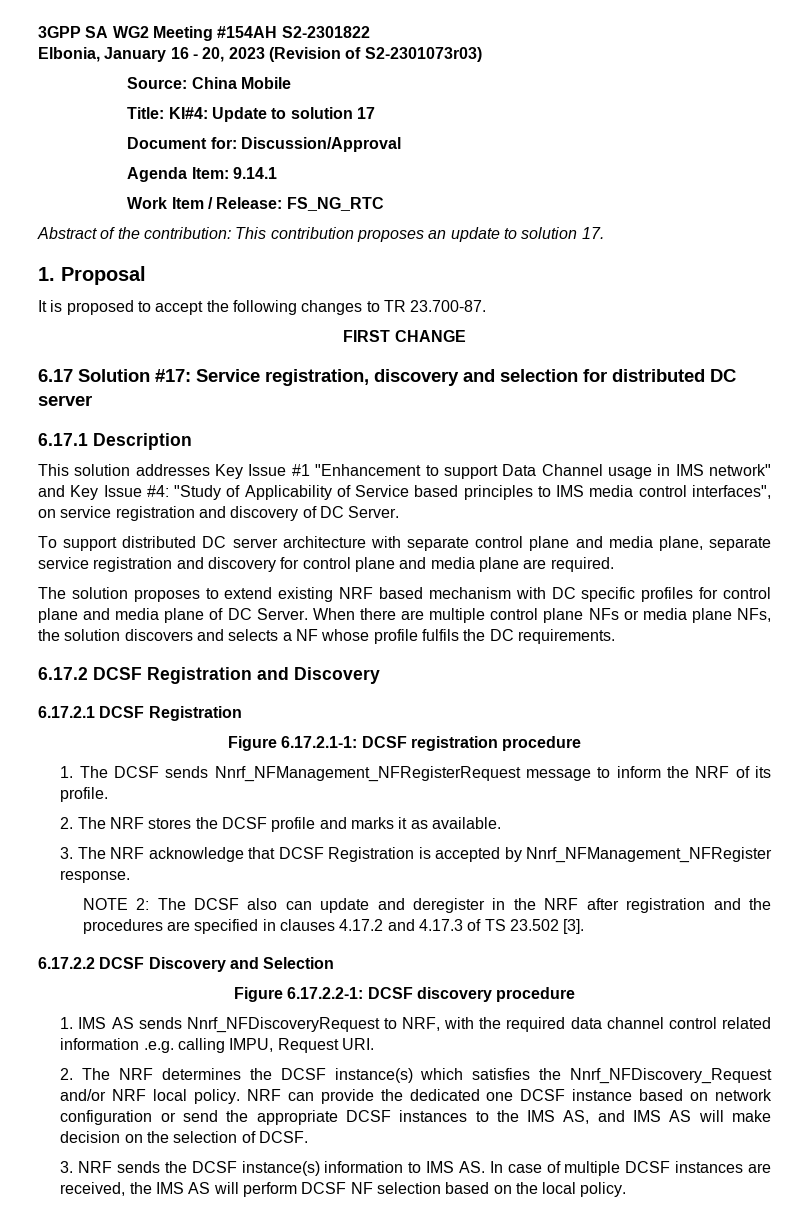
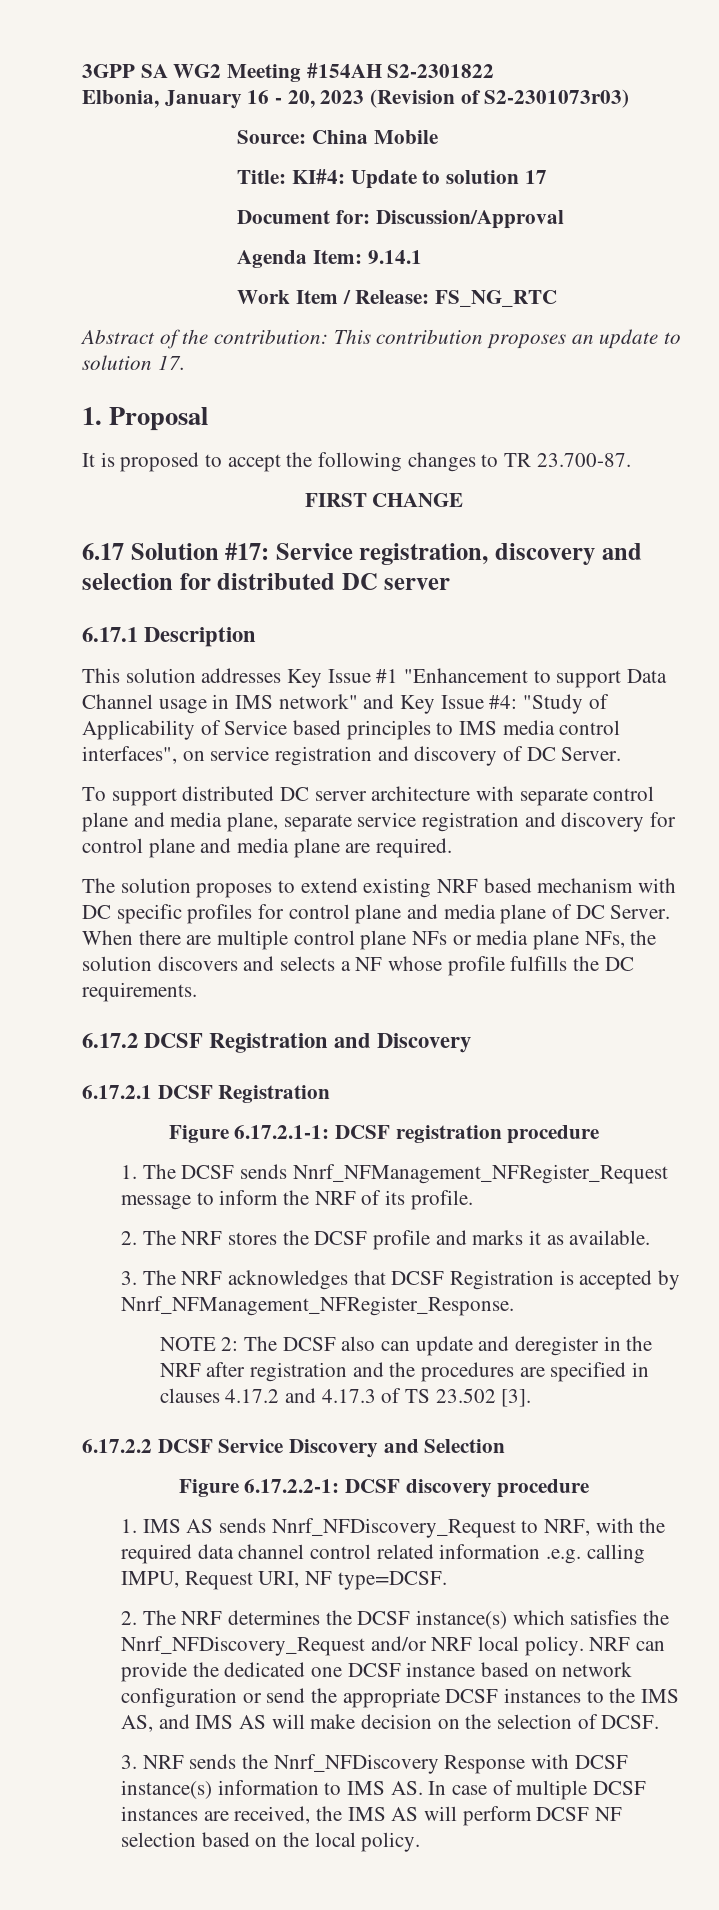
[421,629,459,641] fulfils -> [510,956,568,971] fulfills
[214,766,521,782] Nnrf_NFManagement_NFRegisterRequest -> [292,1164,668,1184] Nnrf_NFManagement_NFRegister_Request
[148,847,244,862] acknowledge -> [227,1270,348,1290] acknowledges
[526,847,773,863] [60,870,131,883] Nnrf_NFManagement_NFRegister response. -> [120,1296,514,1316] Nnrf_NFManagement_NFRegister_Response.
(145, 963) none -> [218,1439,284,1453] Service
[186,1017,380,1033] Nnrf_NFDiscoveryRequest -> [271,1518,516,1538] Nnrf_NFDiscovery_Request
[341,1038,374,1050] URI. -> [258,1571,447,1590] URI, NF type=DCSF.
(187, 1167) none -> [273,1754,569,1774] Nnrf_NFDiscovery Response with

